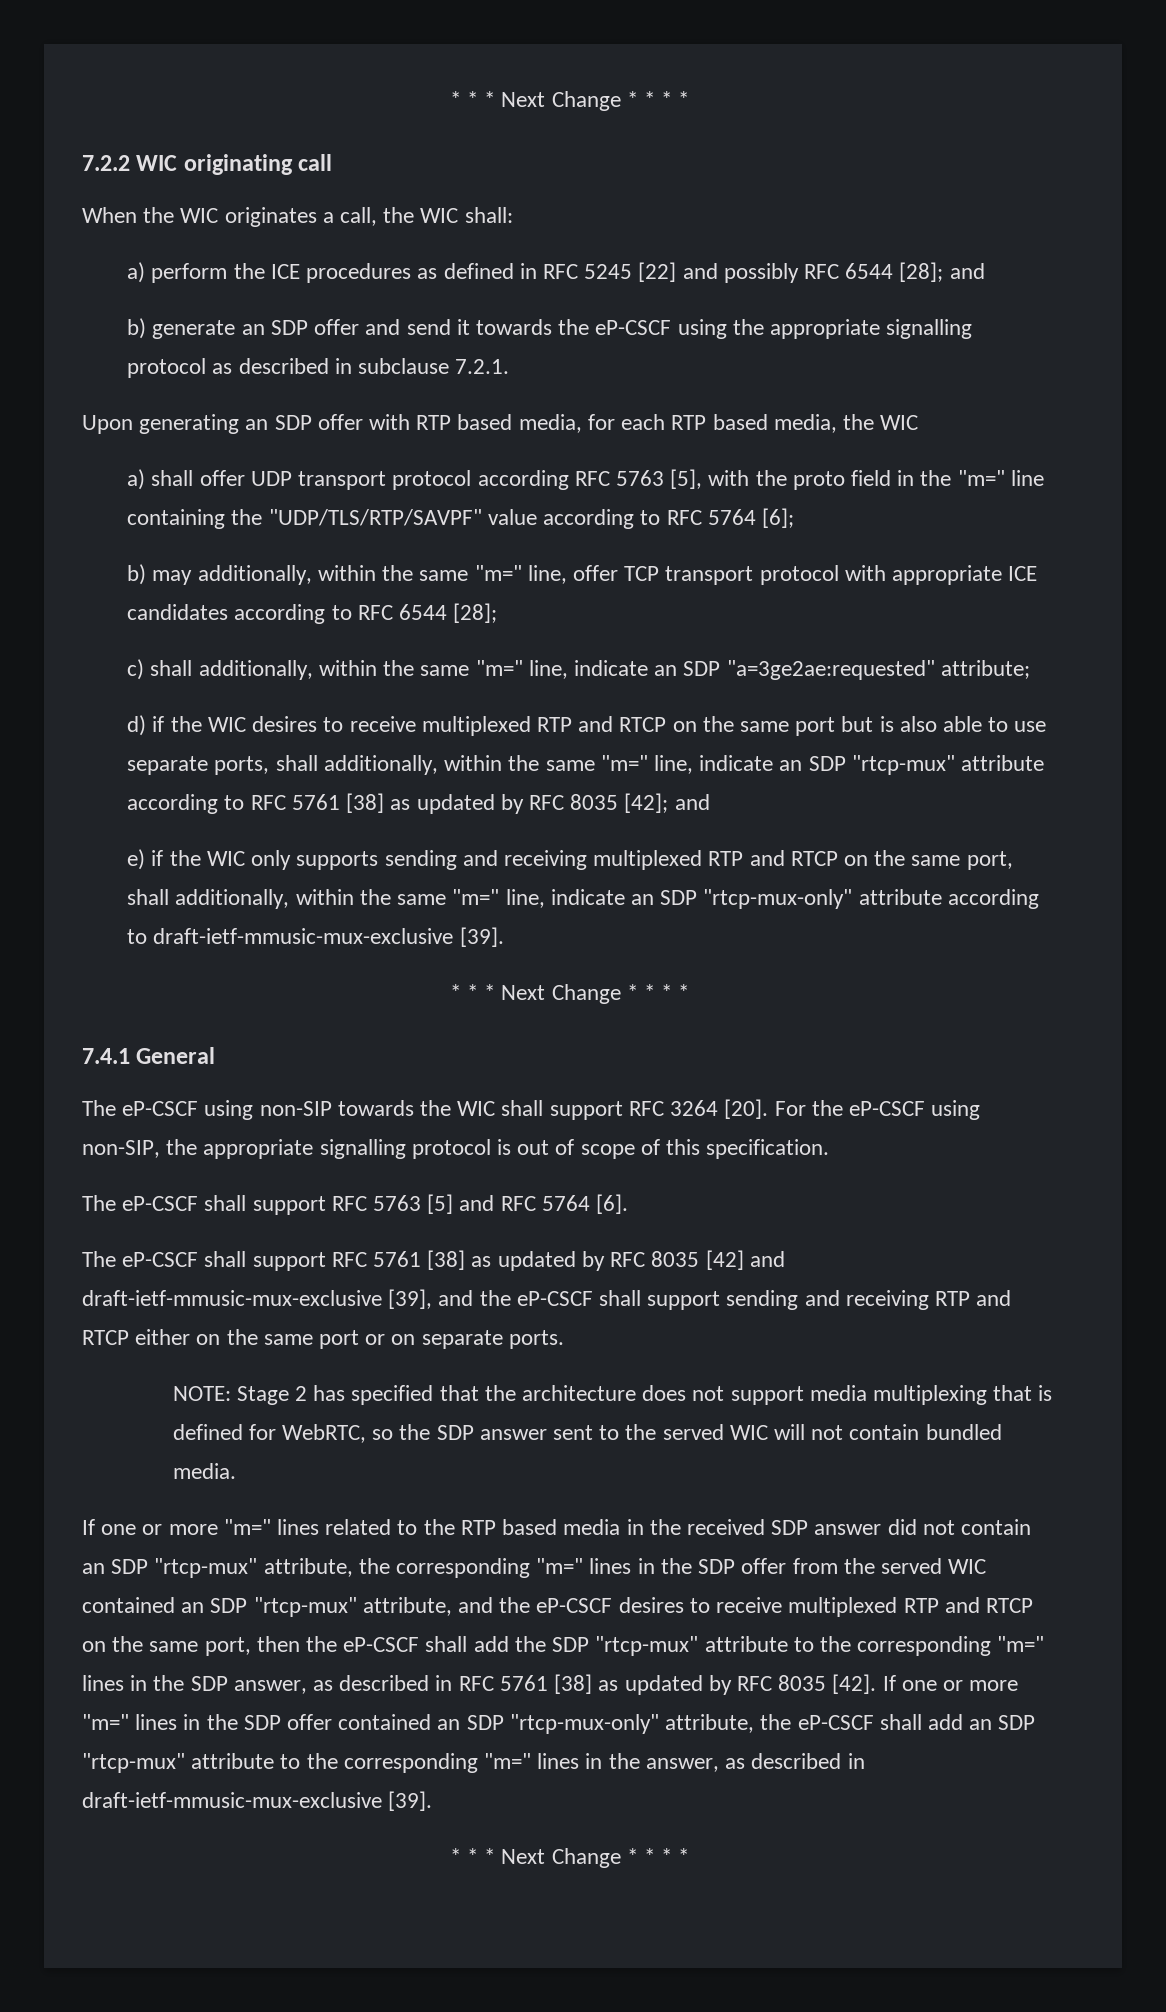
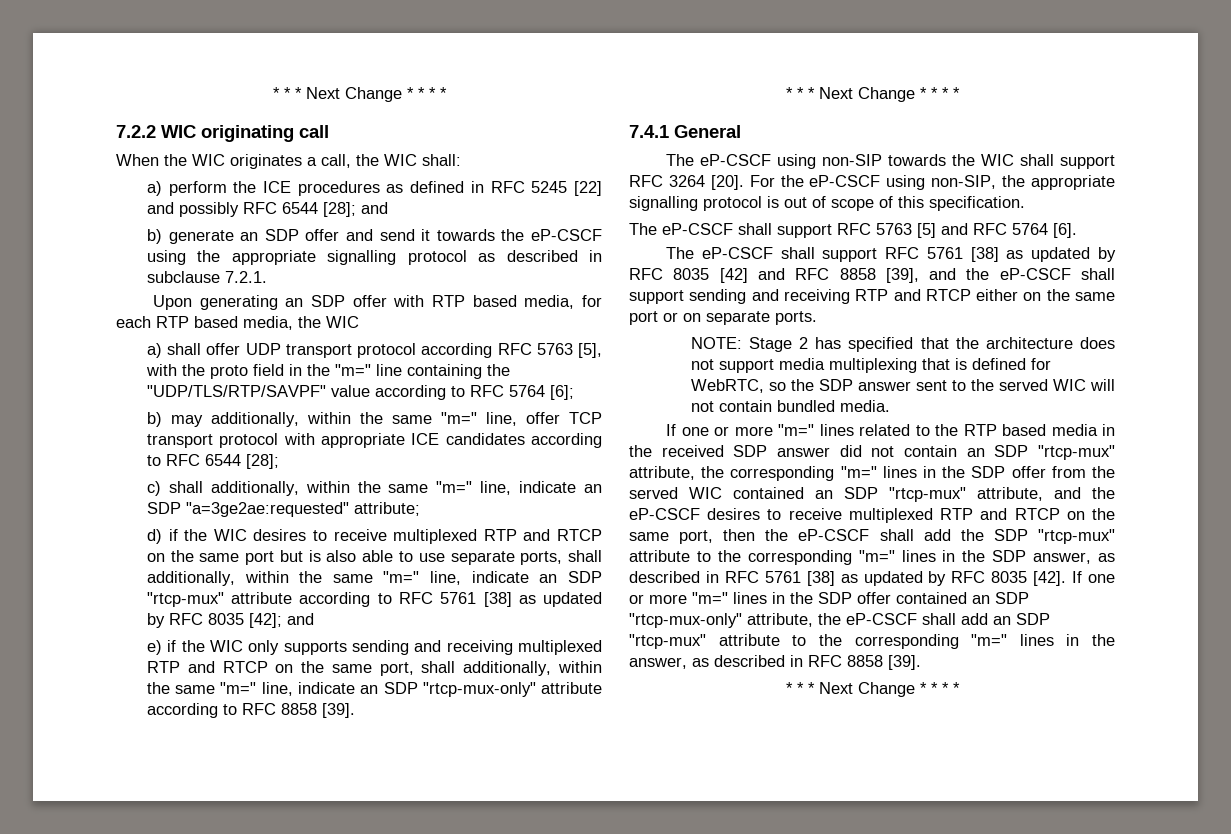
[153,928,454,944] draft-ietf-mmusic-mux-exclusive -> [241,703,317,715] RFC 8858
[82,1290,382,1306] draft-ietf-mmusic-mux-exclusive -> [795,268,876,280] RFC 8858
[82,1792,382,1808] draft-ietf-mmusic-mux-exclusive -> [808,655,883,667] RFC 8858

